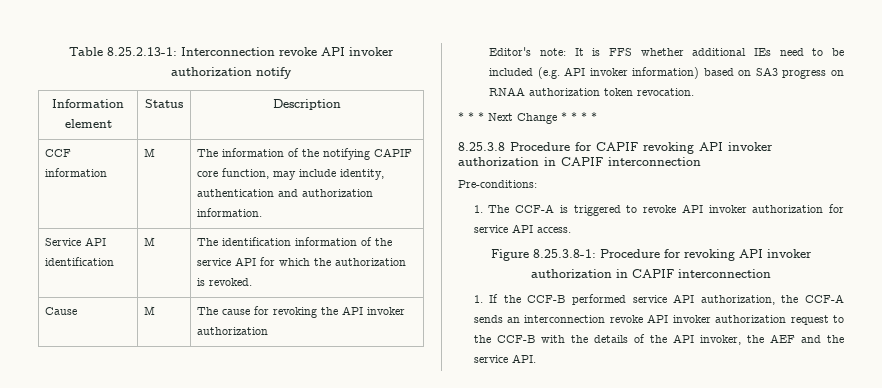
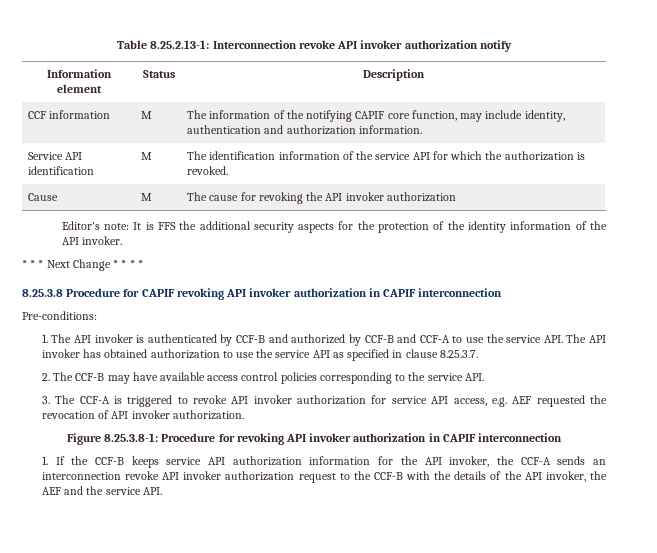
[640,48,844,56] [489,67,844,79] [489,87,695,96] whether additional IEs need to be included (e.g. API invoker information) based on SA3 progress on RNAA authorization token revocation. -> [179,221,607,233] [61,236,122,245] the additional security aspects for the protection of the identity information of the API invoker.
(510, 209) none -> [74,334,606,346] [41,349,478,361] [41,372,484,384] [41,395,76,404] API invoker is authenticated by CCF-B and authorized by CCF-B and CCF-A to use the service API. The API invoker has obtained authorization to use the service API as specified in clause 8.25.3.7. // 2. The CCF-B may have available access control policies corresponding to the service API. // 3. The
[536,227,571,233] access. -> [453,395,608,407] [41,410,244,420] access, e.g. AEF requested the revocation of API invoker authorization.
[572,294,775,305] performed service API authorization, -> [131,456,490,468] keeps service API authorization information for the API invoker,

